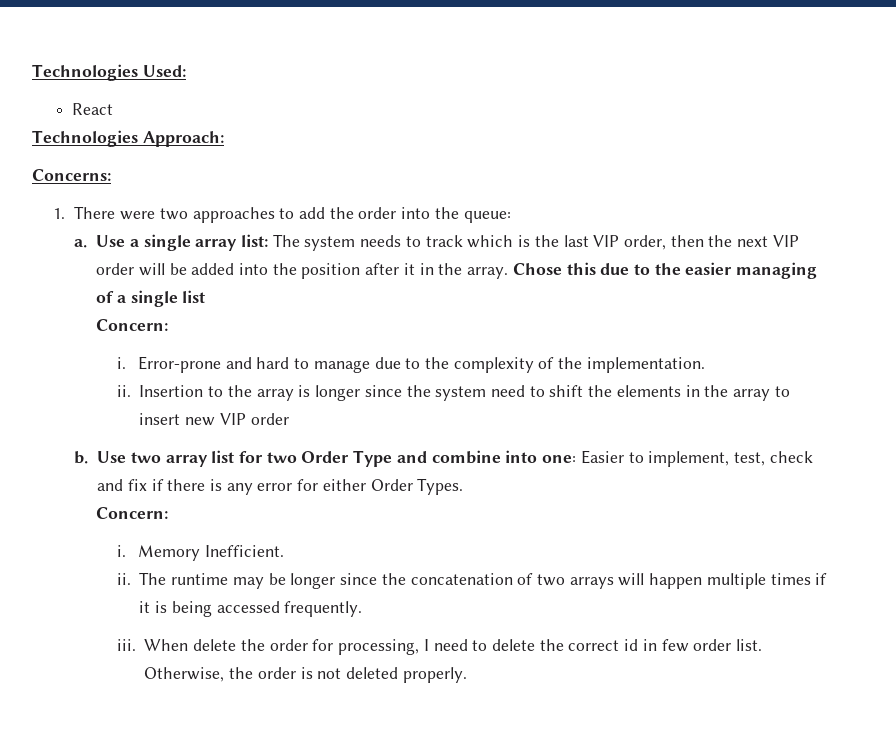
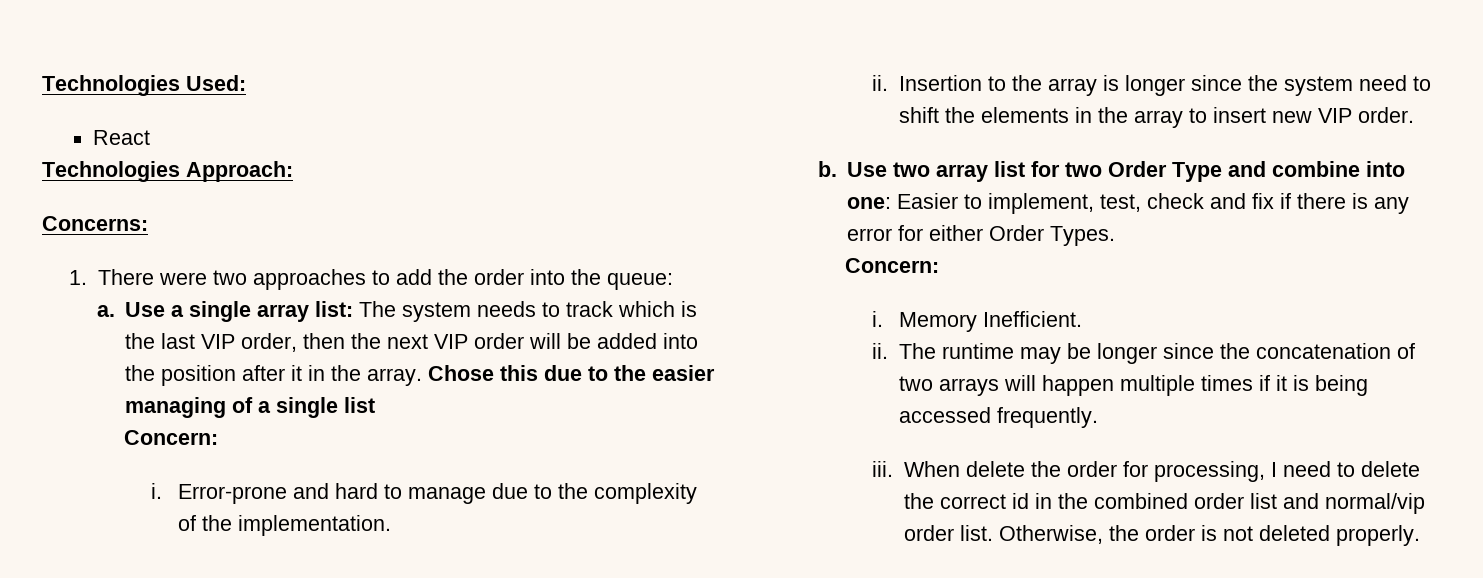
[250,413,289,425] order -> [1358,107,1415,123] order.
[661,639,689,652] few -> [1057,493,1425,514] the combined order list and normal/vip

